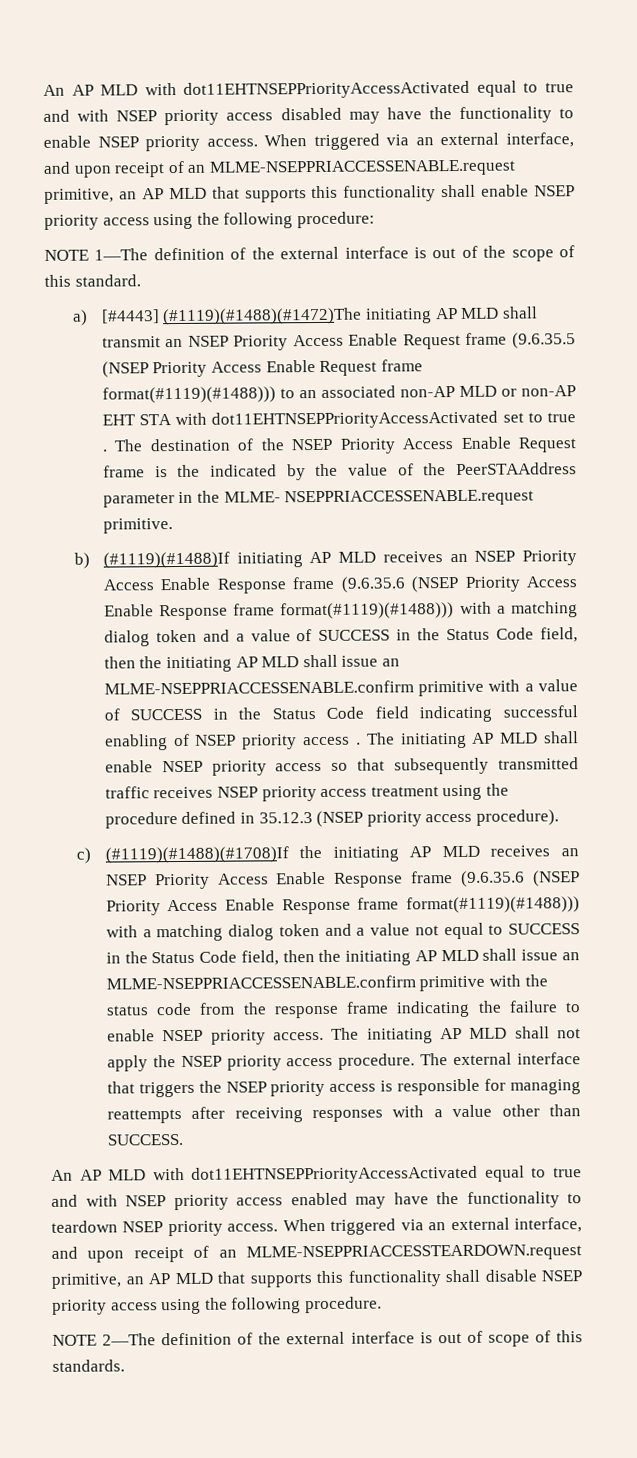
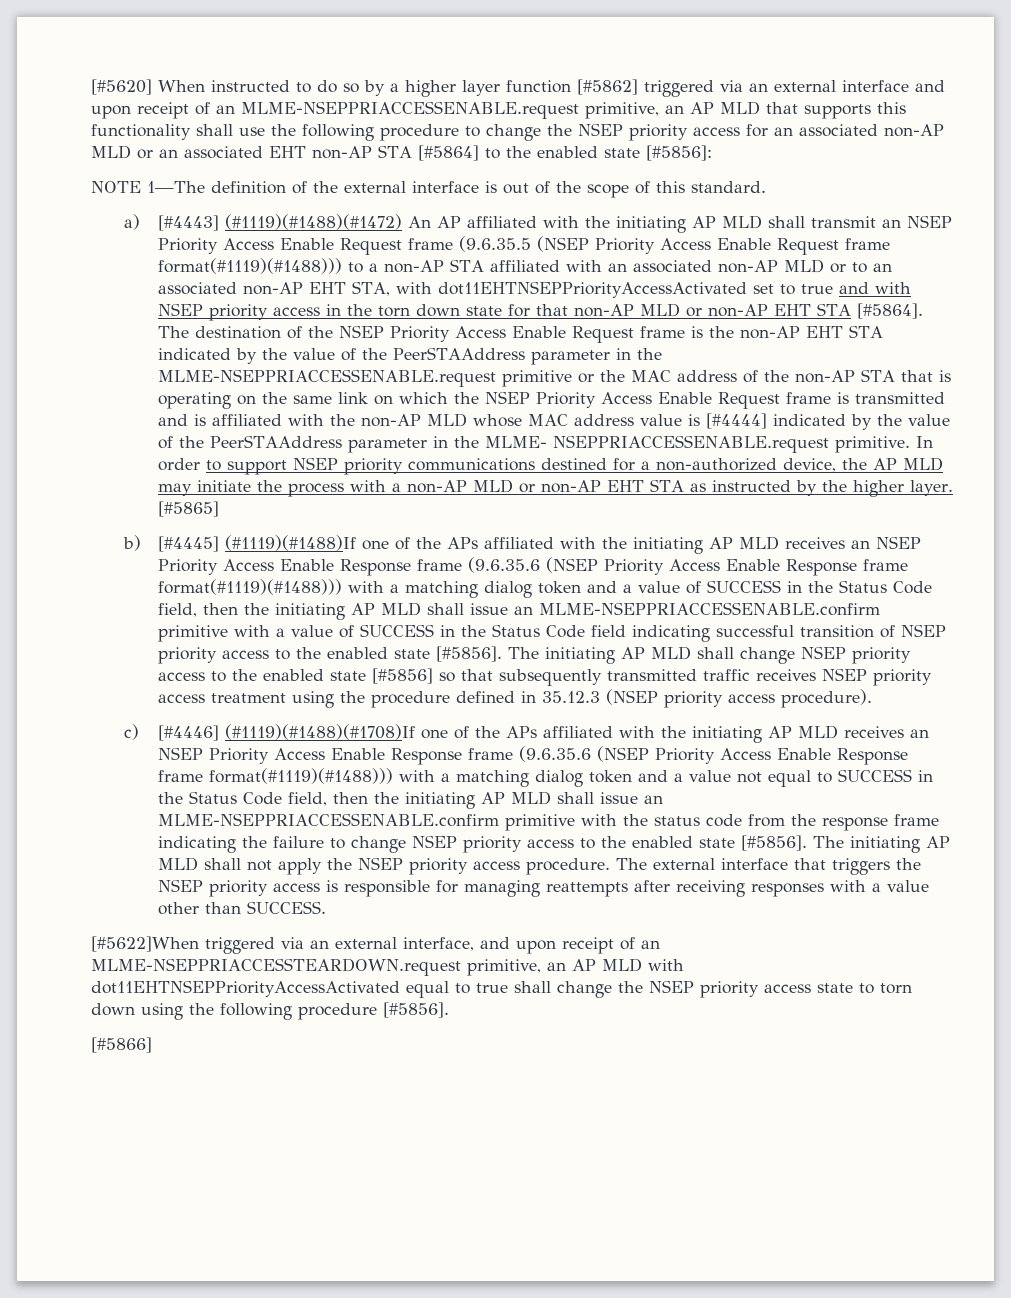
[43,80,574,99] [43,106,575,126] [43,132,574,152] An AP MLD with dot11EHTNSEPPriorityAccessActivated equal to true and with NSEP priority access disabled may have the functionality to enable NSEP priority access. When triggered via an external interface, -> [91,79,909,97] [#5620] When instructed to do so by a higher layer function [#5862] triggered via an external interface
[481,184,575,197] [44,211,375,230] enable NSEP priority access using the following procedure: -> [239,123,944,141] [91,145,712,161] use the following procedure to change the NSEP priority access for an associated non-AP MLD or an associated EHT non-AP STA [#5864] to the enabled state [#5856]:
[162,307,363,326] (#1119)(#1488)(#1472)The -> [224,214,610,230] (#1119)(#1488)(#1472) An AP affiliated with the
[298,385,576,399] [101,410,576,429] [101,449,108,452] an associated non-AP MLD or non-AP EHT STA with dot11EHTNSEPPriorityAccessActivated set to true . -> [368,259,892,273] [157,281,911,298] [157,303,923,321] a non-AP STA affiliated with an associated non-AP MLD or to an associated non-AP EHT STA, with dot11EHTNSEPPriorityAccessActivated set to true and with NSEP priority access in the torn down state for that non-AP MLD or non-AP EHT STA [#5864].
(201, 471) none -> [739,325,883,339] [157,347,662,365] [157,369,951,387] [157,391,945,409] [157,413,767,429] non-AP EHT STA indicated by the value of the PeerSTAAddress parameter in the MLME-NSEPPRIACCESSENABLE.request primitive or the MAC address of the non-AP STA that is operating on the same link on which the NSEP Priority Access Enable Request frame is transmitted and is affiliated with the non-AP MLD whose MAC address value is [#4444]
[74,551,230,569] // b) (#1119)(#1488)If -> [915,436,933,448] [157,457,943,475] [157,479,953,497] [157,501,219,517] [123,535,627,552] In order to support NSEP priority communications destined for a non-authorized device, the AP MLD may initiate the process with a non-AP MLD or non-AP EHT STA as instructed by the higher layer. [#5865] // b) [#4445] (#1119)(#1488)If one of the APs affiliated with the
[104,734,168,751] enabling -> [799,625,874,638] transition
[355,731,579,749] [104,760,323,776] . The initiating AP MLD shall enable NSEP priority access -> [274,646,911,664] [157,668,433,684] to the enabled state [#5856]. The initiating AP MLD shall change NSEP priority access to the enabled state [#5856]
[104,846,289,864] (#1119)(#1488)(#1708)If -> [157,724,655,741] [#4446] (#1119)(#1488)(#1708)If one of the APs affiliated with
[106,1029,324,1045] enable NSEP priority access. -> [350,835,807,853] change NSEP priority access to the enabled state [#5856].
[51,1165,582,1184] [51,1191,582,1211] [51,1218,326,1237] An AP MLD with dot11EHTNSEPPriorityAccessActivated equal to true and with NSEP priority access enabled may have the functionality to teardown NSEP priority access. When -> [91,936,199,952] [#5622]When
[217,1269,582,1288] [52,1296,382,1315] [52,1330,583,1347] [52,1359,125,1372] that supports this functionality shall disable NSEP priority access using the following procedure. // NOTE 2—The definition of the external interface is out of scope of this standards. -> [648,959,684,971] [91,980,912,998] [91,1002,449,1020] [91,1037,152,1053] with dot11EHTNSEPPriorityAccessActivated equal to true shall change the NSEP priority access state to torn down using the following procedure [#5856]. // [#5866]

